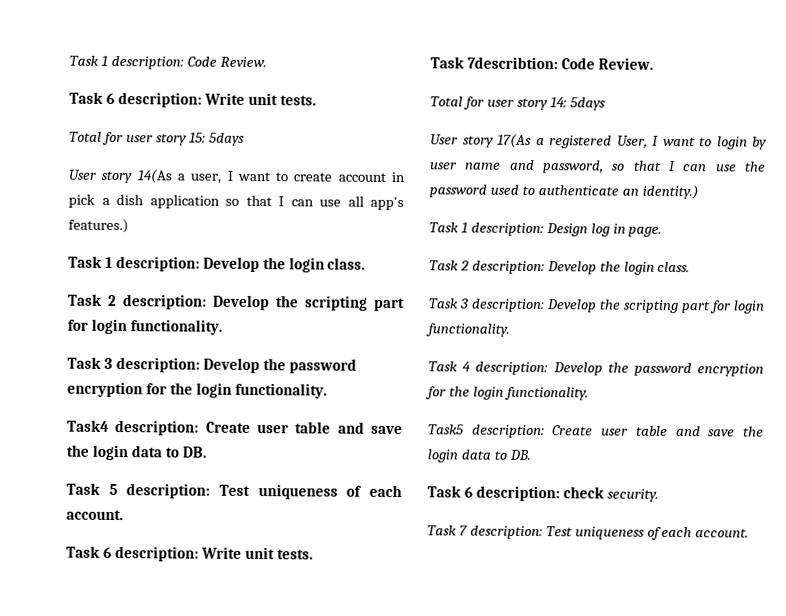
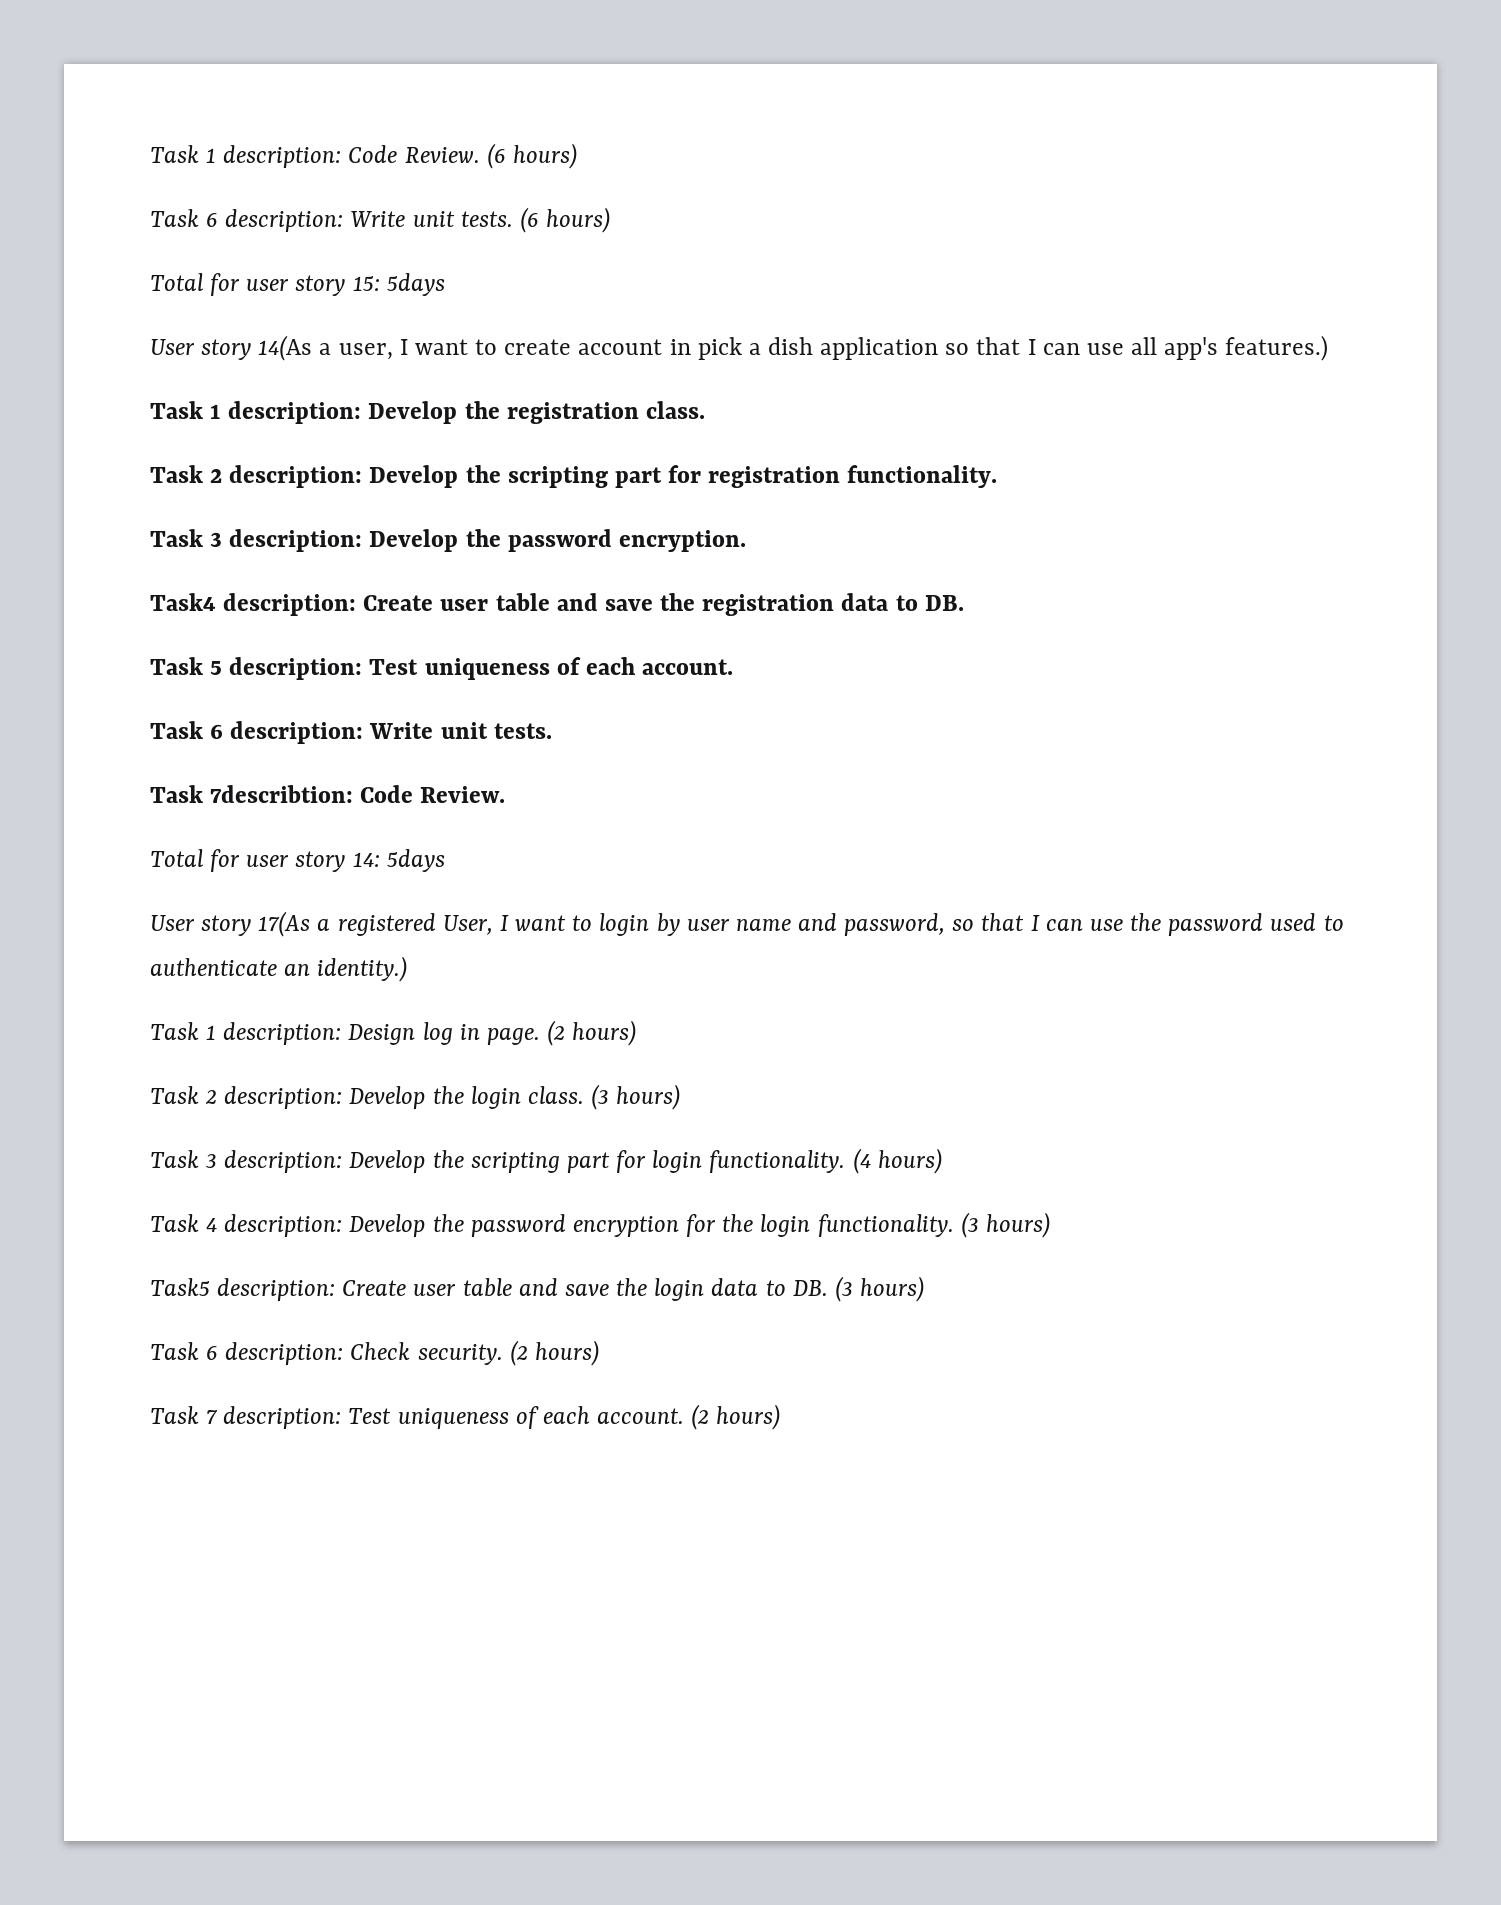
[69,91,316,108] // Task 6 description: Write unit tests. -> [486,143,577,169] [150,207,611,233] (6 hours) // Task 6 description: Write unit tests. (6 hours)
[288,257,325,273] login -> [506,402,639,424] registration
[90,318,127,335] login -> [708,466,841,488] registration
[67,381,327,399] encryption for the login functionality. -> [618,530,746,552] encryption.
[91,444,129,461] login -> [702,594,835,616] registration
(663, 231) none -> [547,1020,637,1046] (2 hours)
(691, 267) none -> [591,1084,681,1110] (3 hours)
(510, 330) none -> [852,1148,942,1174] (4 hours)
(589, 393) none -> [960,1212,1050,1238] (3 hours)
[427,485,604,502] // Task 6 description: check -> [834,1276,925,1302] [150,1342,411,1365] (3 hours) // Task 6 description: Check
(659, 495) none -> [509,1340,599,1366] (2 hours)
(750, 533) none -> [691,1404,781,1430] (2 hours)

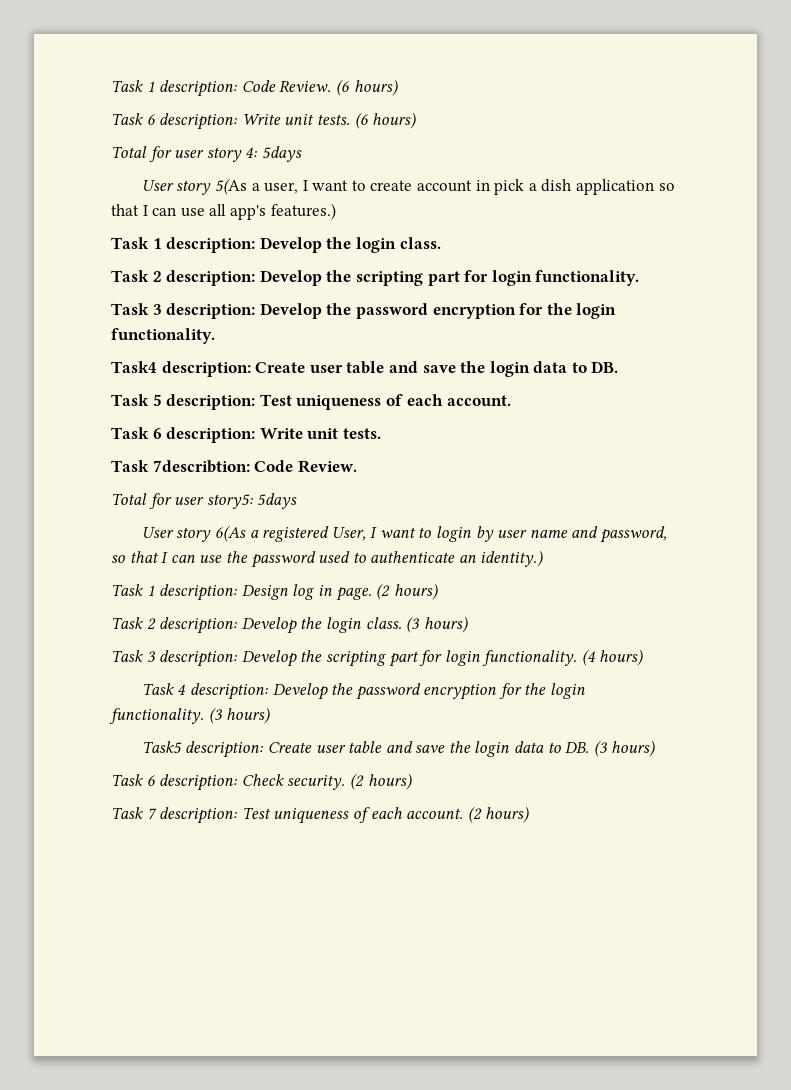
[352,273,445,296] [150,335,313,361] 15: 5days // User story 14(As -> [245,146,302,162] [141,178,247,195] 4: 5days // User story 5(As
[506,402,639,424] registration -> [355,237,396,253] login
[708,466,841,488] registration -> [491,270,532,286] login
[618,530,746,552] encryption. -> [432,303,617,319] [111,328,215,344] encryption for the login functionality.
[702,594,835,616] registration -> [489,361,530,377] login
[295,849,445,872] [150,911,311,937] story 14: 5days // User story 17(As -> [206,493,298,509] [141,525,246,542] story5: 5days // User story 6(As

